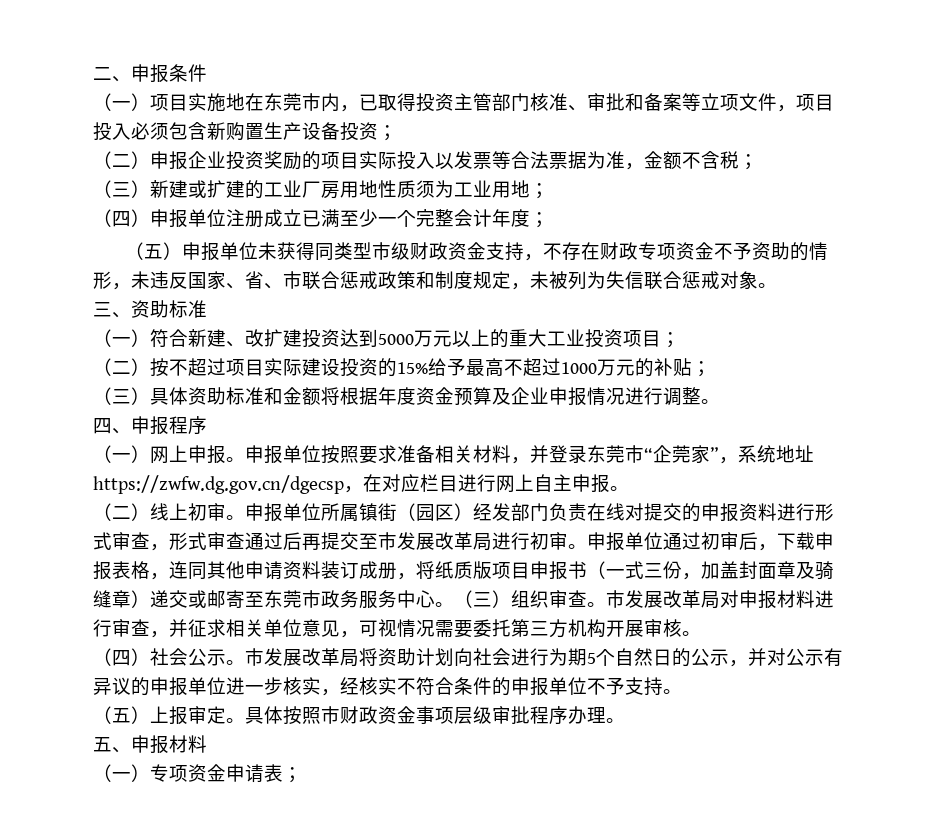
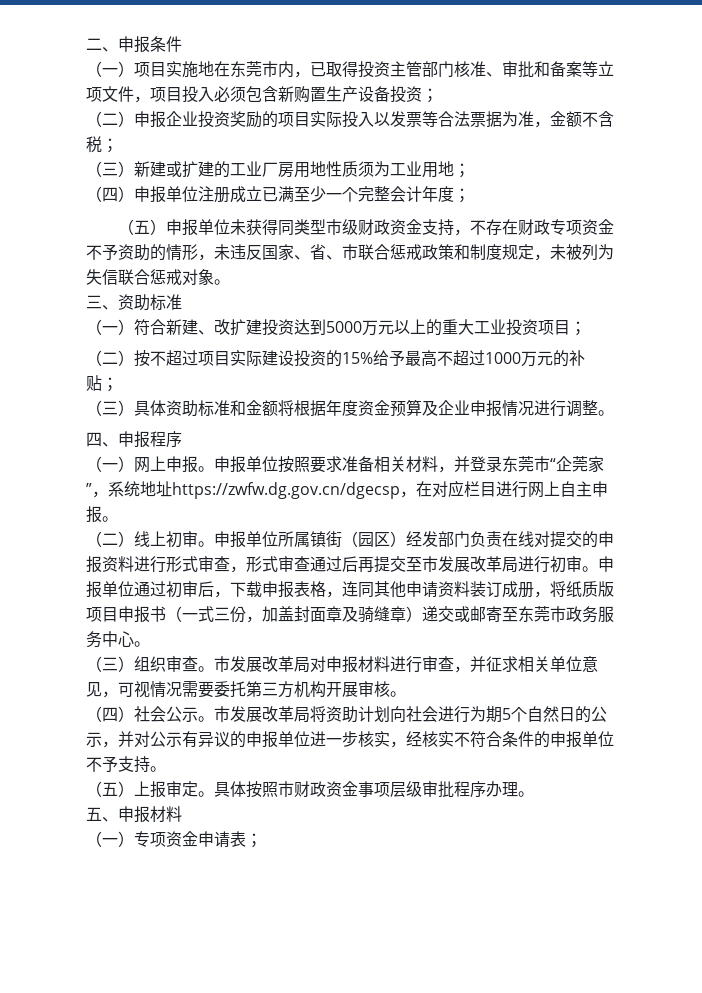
(454, 604) none -> (150, 644) //

